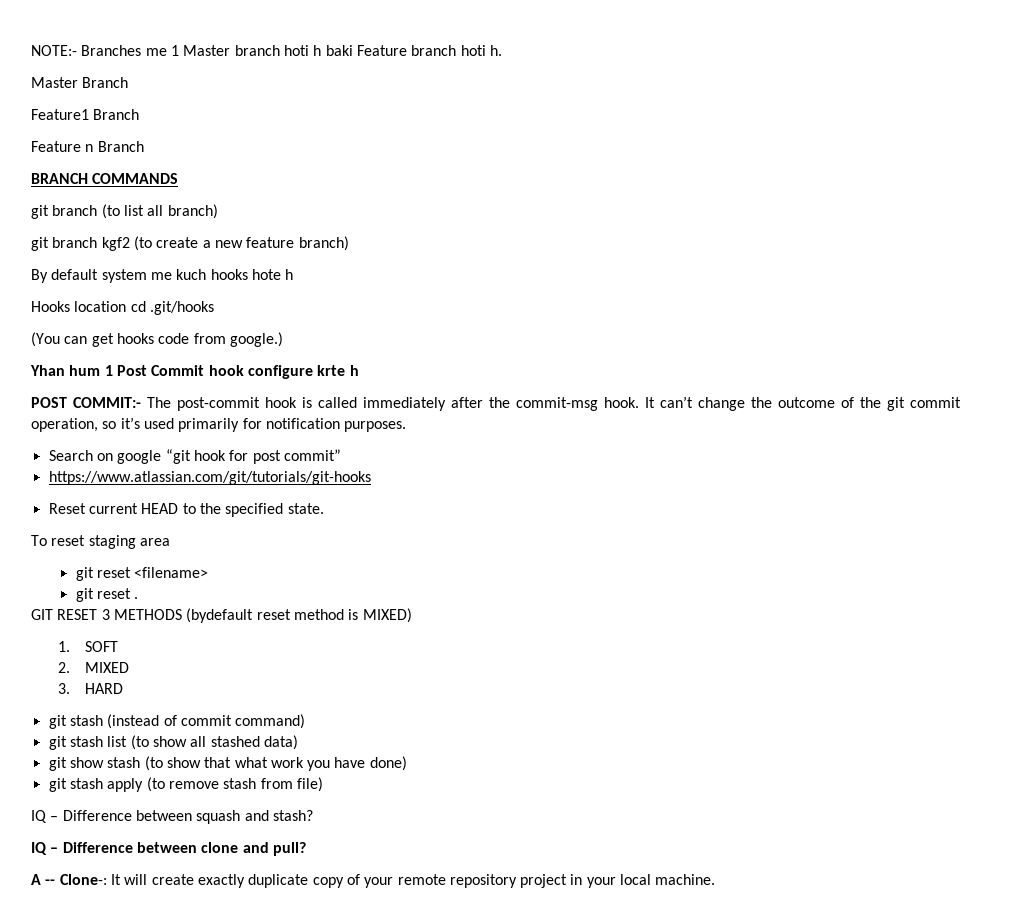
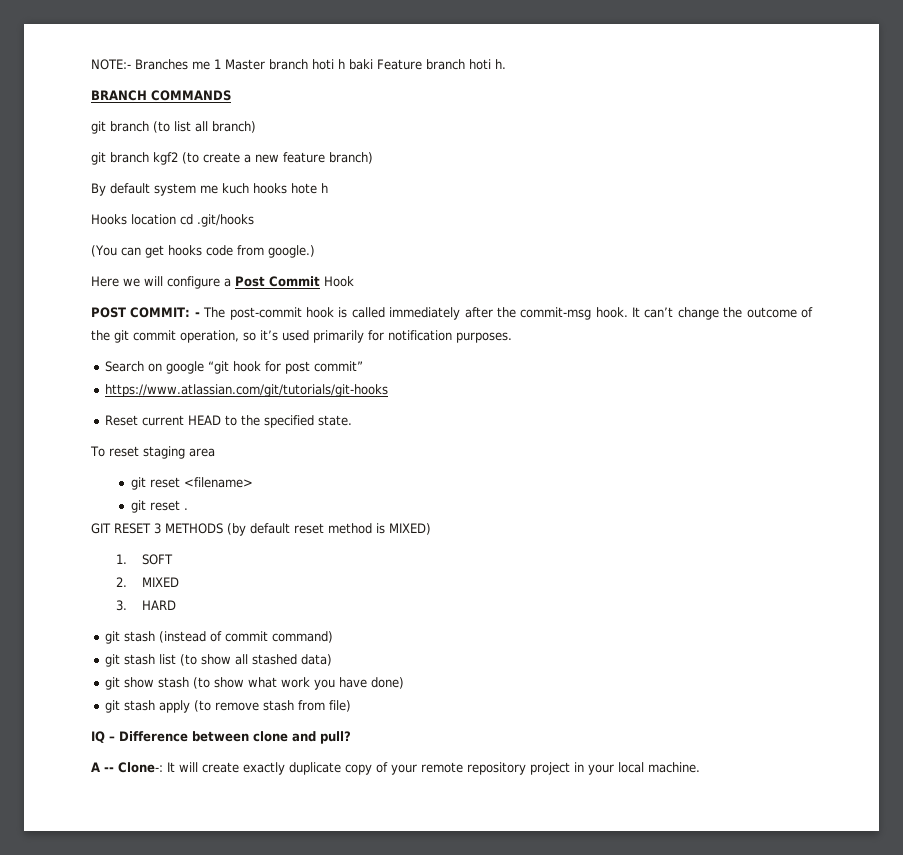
[31,77,129,88] [31,109,140,120] [31,141,144,152] // Master Branch // Feature1 Branch // Feature n Branch -> (506, 64) none
[30,365,359,379] Yhan hum 1 Post Commit hook configure krte h -> [91,276,354,289] Here we will configure a Post Commit Hook
[73,397,141,408] COMMIT:- -> [130,307,200,318] COMMIT: -
[186,608,254,623] (bydefault -> [227,523,290,536] (by default
[204,757,232,768] that -> (245, 682) none
[31,810,313,824] // IQ – Difference between squash and stash? -> (352, 706) none

